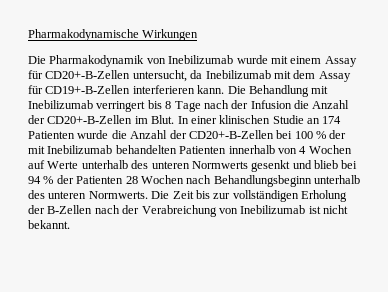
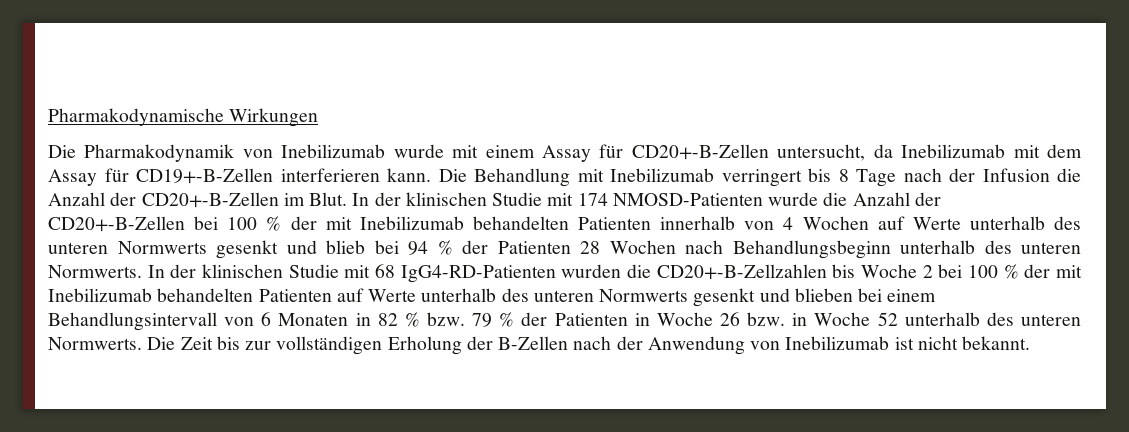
[190,115,342,124] [28,131,75,139] einer klinischen Studie an 174 Patienten -> [374,192,763,206] der klinischen Studie mit 174 NMOSD-Patienten
(148, 195) none -> [147,264,1082,283] [48,288,937,307] [48,312,1081,331] [48,337,142,350] In der klinischen Studie mit 68 IgG4-RD-Patienten wurden die CD20+-B-Zellzahlen bis Woche 2 bei 100 % der mit Inebilizumab behandelten Patienten auf Werte unterhalb des unteren Normwerts gesenkt und blieben bei einem Behandlungsintervall von 6 Monaten in 82 % bzw. 79 % der Patienten in Woche 26 bzw. in Woche 52 unterhalb des unteren Normwerts.
[141,205,217,217] Verabreichung -> [647,336,745,355] Anwendung

